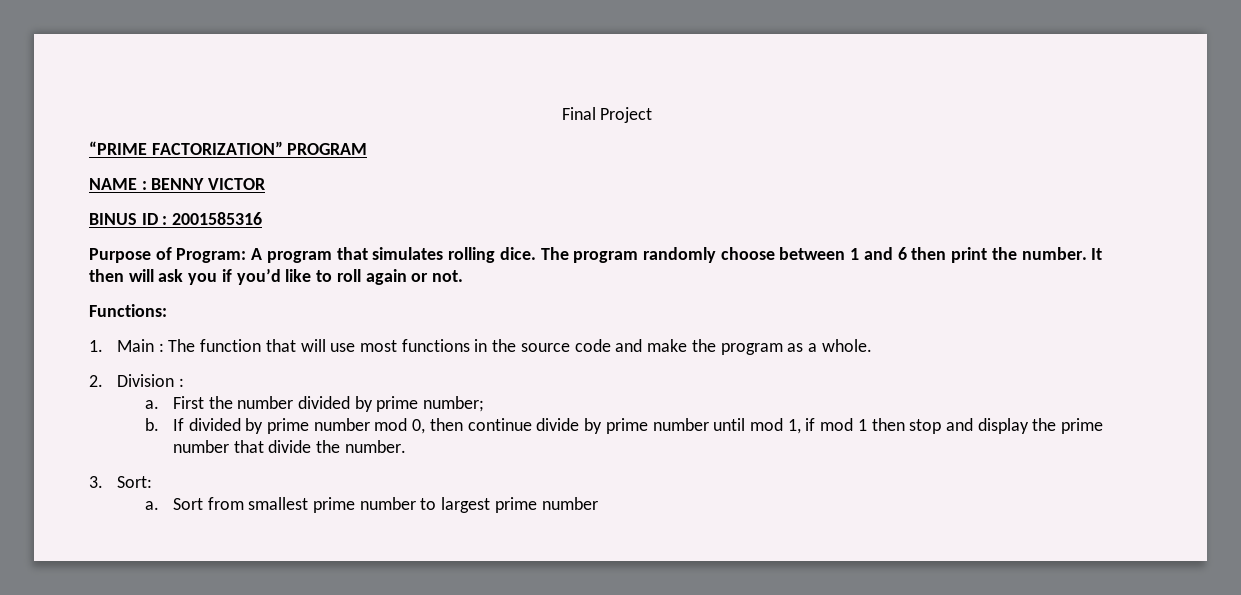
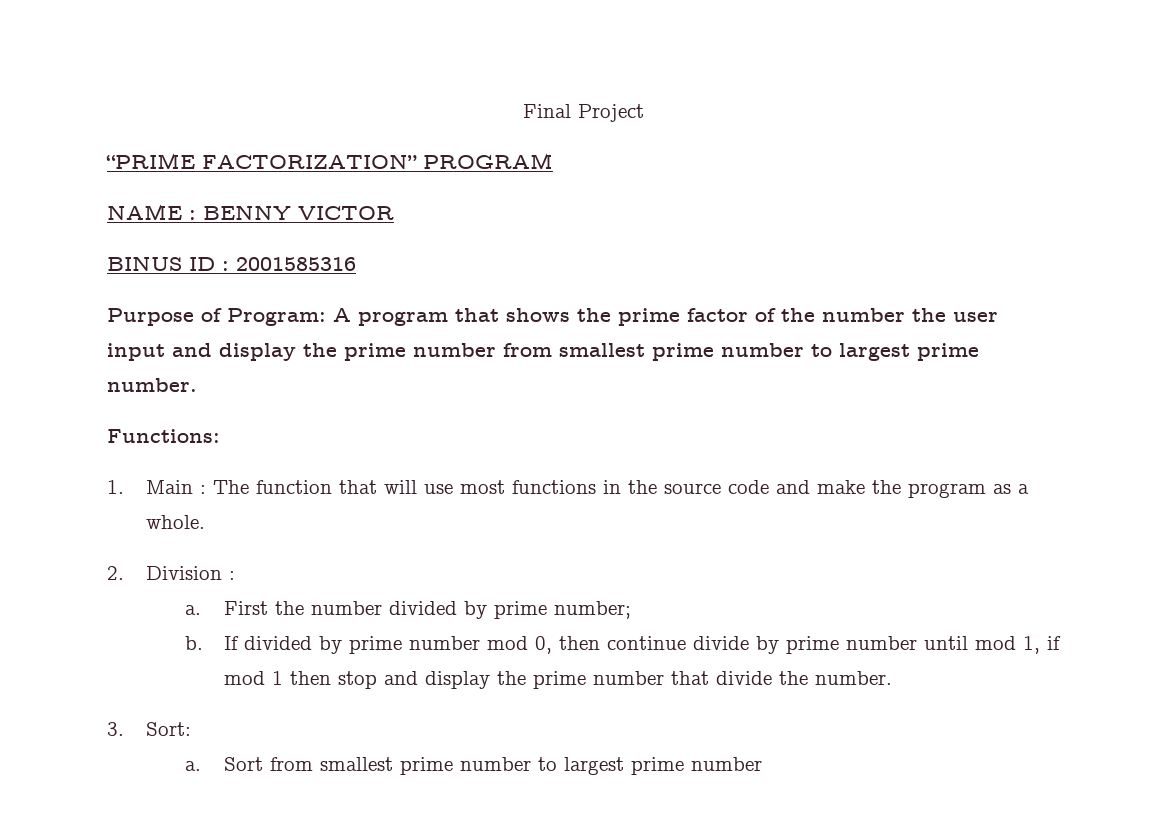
[372,247,1103,263] [89,268,463,285] simulates rolling dice. The program randomly choose between 1 and 6 then print the number. It then will ask you if you’d like to roll again or not. -> [506,308,998,326] [107,343,979,361] [107,378,197,392] shows the prime factor of the number the user input and display the prime number from smallest prime number to largest prime number.

